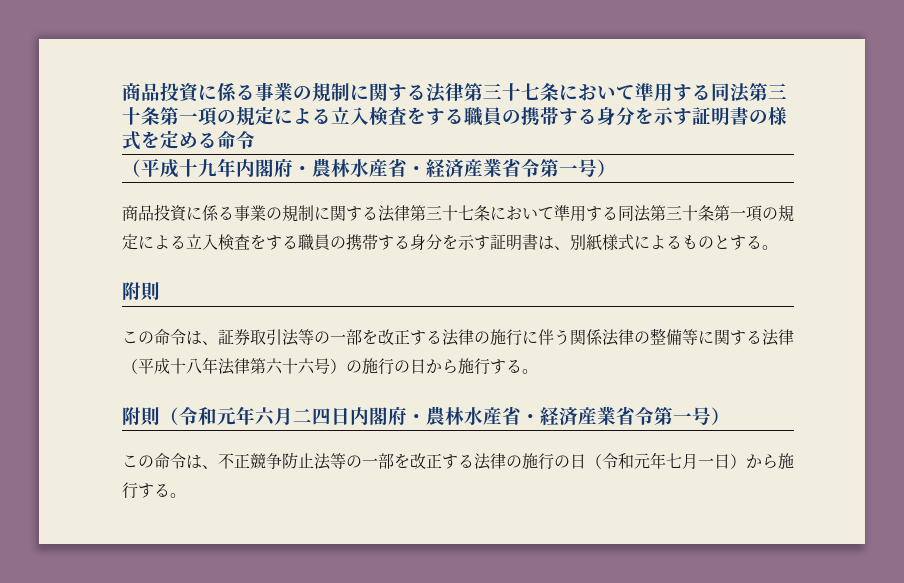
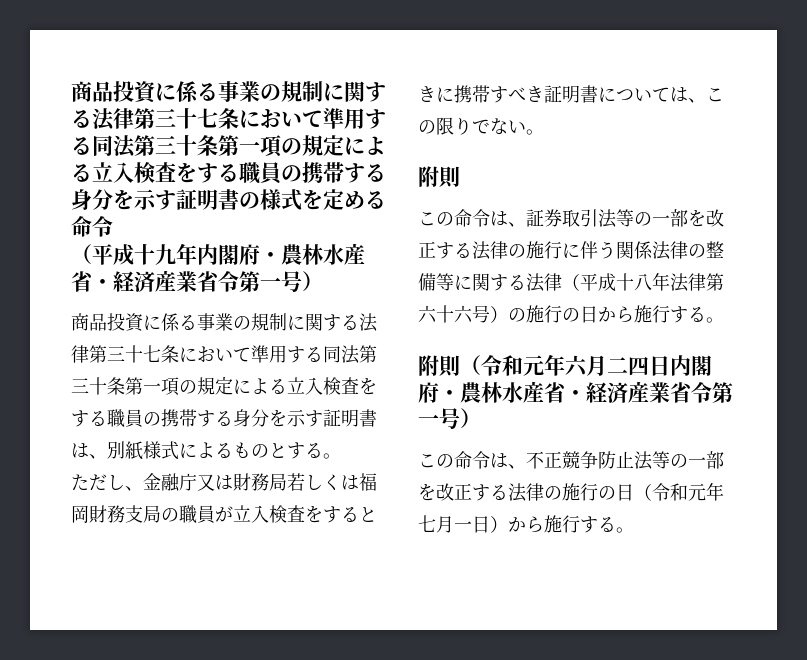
(778, 247) none -> [71,473,377,492] [71,505,377,523] [418,85,724,103] [418,117,544,135] // ただし、金融庁又は財務局若しくは福岡財務支局の職員が立入検査をするときに携帯すべき証明書については、この限りでない。

